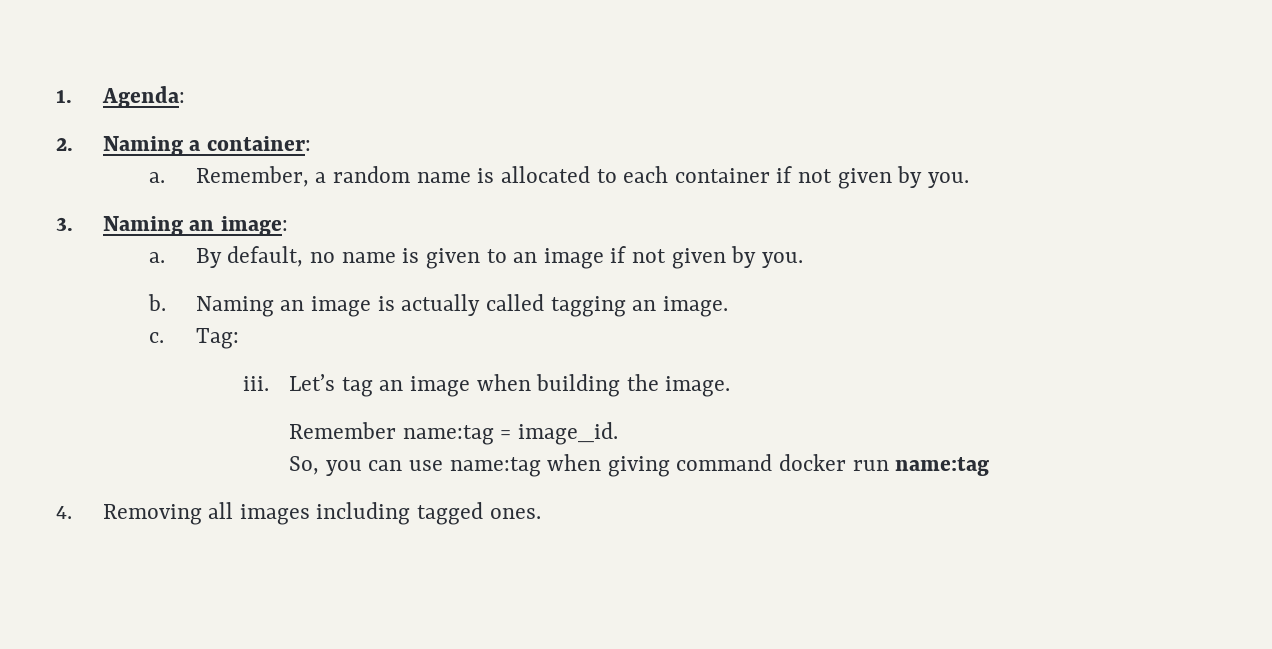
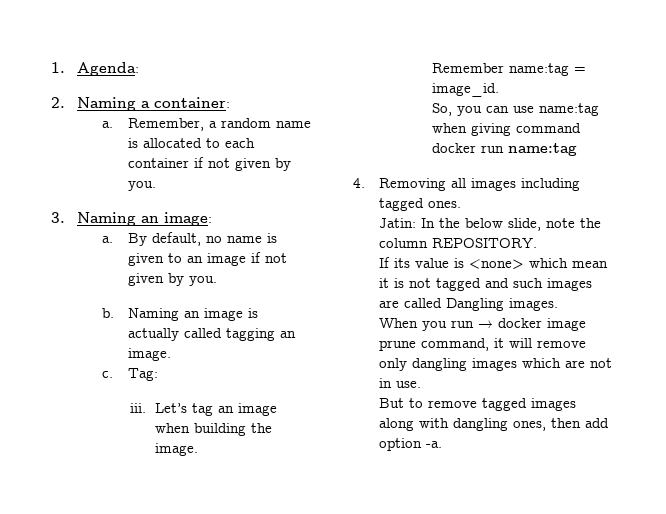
(541, 513) none -> [378,218,601,231] [378,238,537,248] [378,257,608,269] [378,278,592,291] [378,298,558,311] [378,318,586,331] [378,338,586,351] [378,358,612,371] [378,378,421,388] [378,398,576,411] [378,418,609,431] [378,438,442,451] // Jatin: In the below slide, note the column REPOSITORY. // If its value is <none> which mean it is not tagged and such images are called Dangling images. // When you run → docker image prune command, it will remove only dangling images which are not in use. // But to remove tagged images along with dangling ones, then add option -a.

